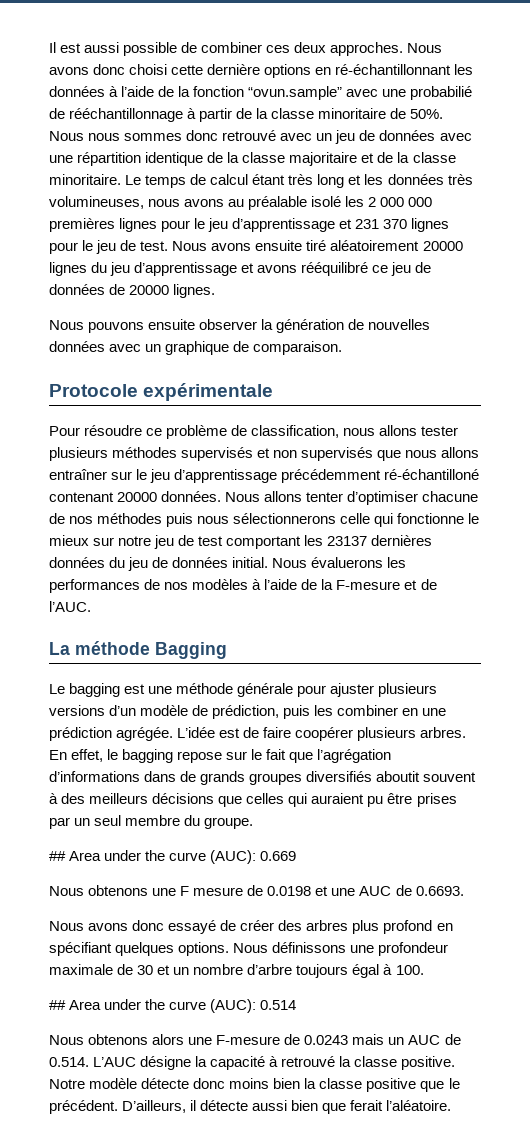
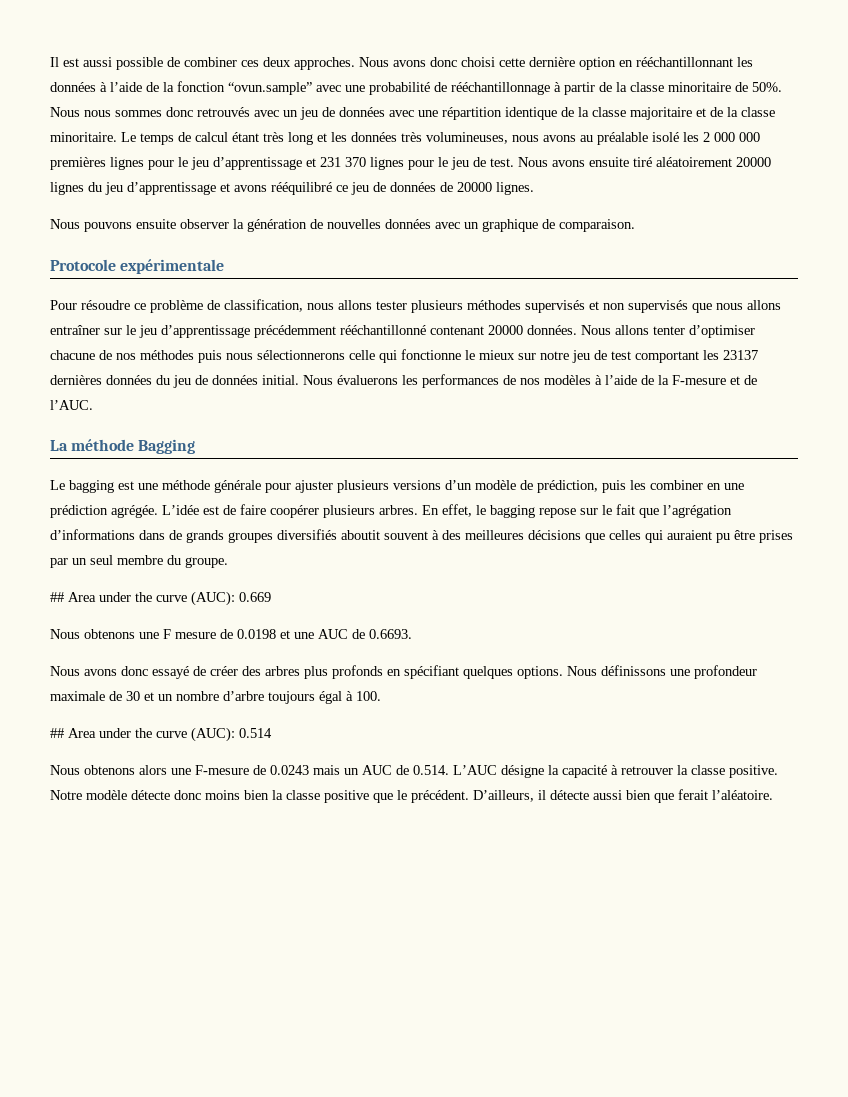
[264,64,452,78] options en ré-échantillonnant -> [579,57,733,70] option en rééchantillonnant
[410,86,473,100] probabilié -> [369,82,430,95] probabilité
[222,130,277,141] retrouvé -> [197,107,250,117] retrouvés
[384,469,480,480] ré-échantilloné -> [340,325,426,335] rééchantillonné
[89,793,149,804] meilleurs -> [465,530,524,540] meilleures
[383,920,433,934] profond -> [332,665,383,679] profonds
[281,1056,336,1067] retrouvé -> [621,766,673,775] retrouver

